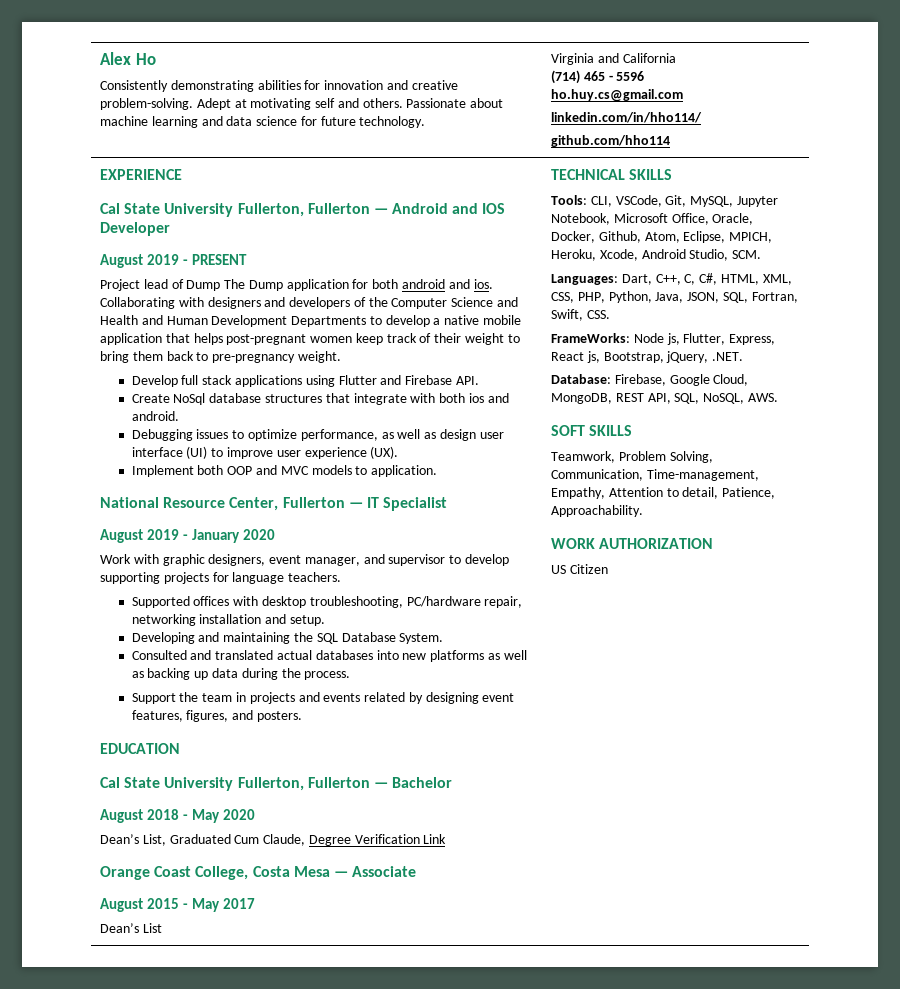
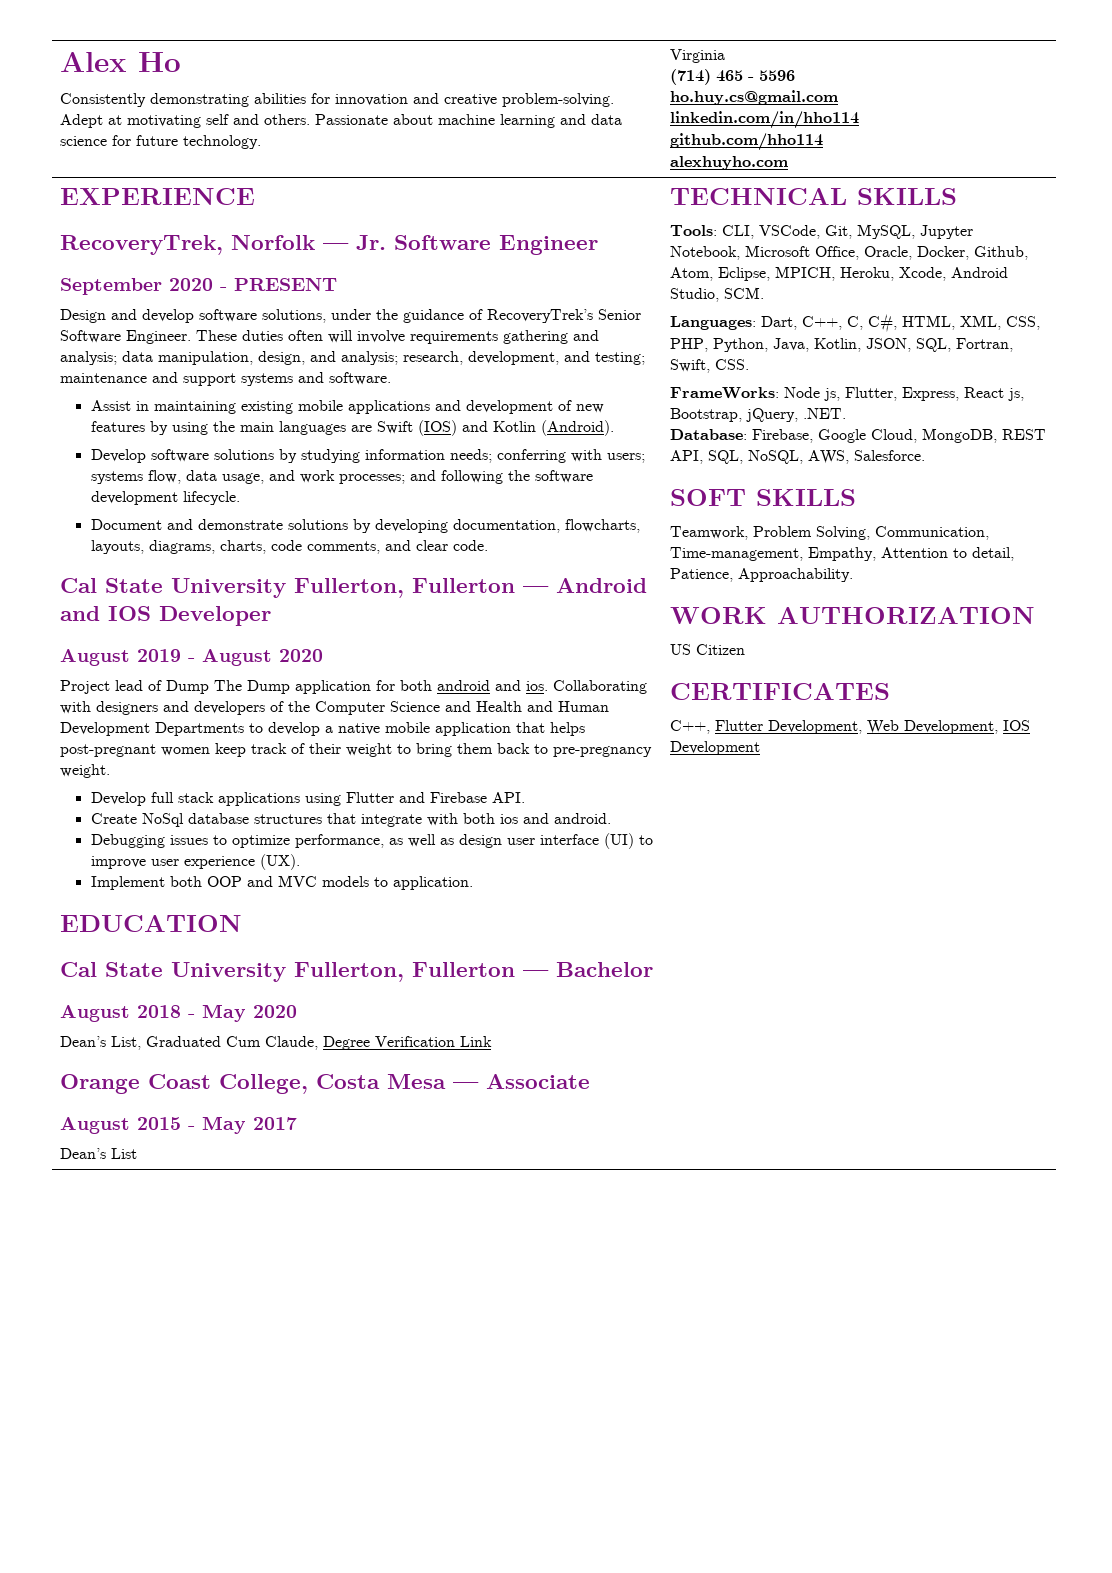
[597,53,676,63] and California -> (726, 56) none
[550,112,702,123] linkedin.com/in/hho114/ -> [670,111,860,129] linkedin.com/in/hho114
(670, 141) none -> [670,156,789,170] // alexhuyho.com
(182, 174) none -> [60,235,599,255] [60,278,338,295] [60,309,642,323] [60,330,600,344] [60,351,646,365] [60,372,392,386] [90,400,604,414] [90,420,614,436] [90,449,645,463] [90,470,593,484] [90,491,240,505] [90,519,640,533] [90,540,488,554] // RecoveryTrek, Norfolk — Jr. Software Engineer // September 2020 - PRESENT // Design and develop software solutions, under the guidance of RecoveryTrek’s Senior Software Engineer. These duties often will involve requirements gathering and analysis; data manipulation, design, and analysis; research, development, and testing; maintenance and support systems and software. // Assist in maintaining existing mobile applications and development of new features by using the main languages are Swift (IOS) and Kotlin (Android). // Develop software solutions by studying information needs; conferring with users; systems flow, data usage, and work processes; and following the software development lifecycle. // Document and demonstrate solutions by developing documentation, flowcharts, layouts, diagrams, charts, code comments, and clear code.
[191,254,247,265] PRESENT -> [202,649,324,666] August 2020
[99,497,448,511] [99,529,275,543] [99,554,509,566] [99,572,342,584] [131,596,523,608] [131,614,326,626] [131,632,444,644] [131,650,527,662] [131,668,351,680] [131,692,515,704] [131,710,303,722] // National Resource Center, Fullerton — IT Specialist // August 2019 - January 2020 // Work with graphic designers, event manager, and supervisor to develop supporting projects for language teachers. // Supported offices with desktop troubleshooting, PC/hardware repair, networking installation and setup. // Developing and maintaining the SQL Database System. // Consulted and translated actual databases into new platforms as well as backing up data during the process. // Support the team in projects and events related by designing event features, figures, and posters. -> (473, 883) none
(684, 297) none -> [814,338,862,352] Kotlin,
[747,393,778,402] AWS. -> [808,450,926,464] AWS, Salesforce.
(608, 569) none -> [670,683,891,700] [670,720,1031,734] [670,741,761,755] // CERTIFICATES // C++, Flutter Development, Web Development, IOS Development

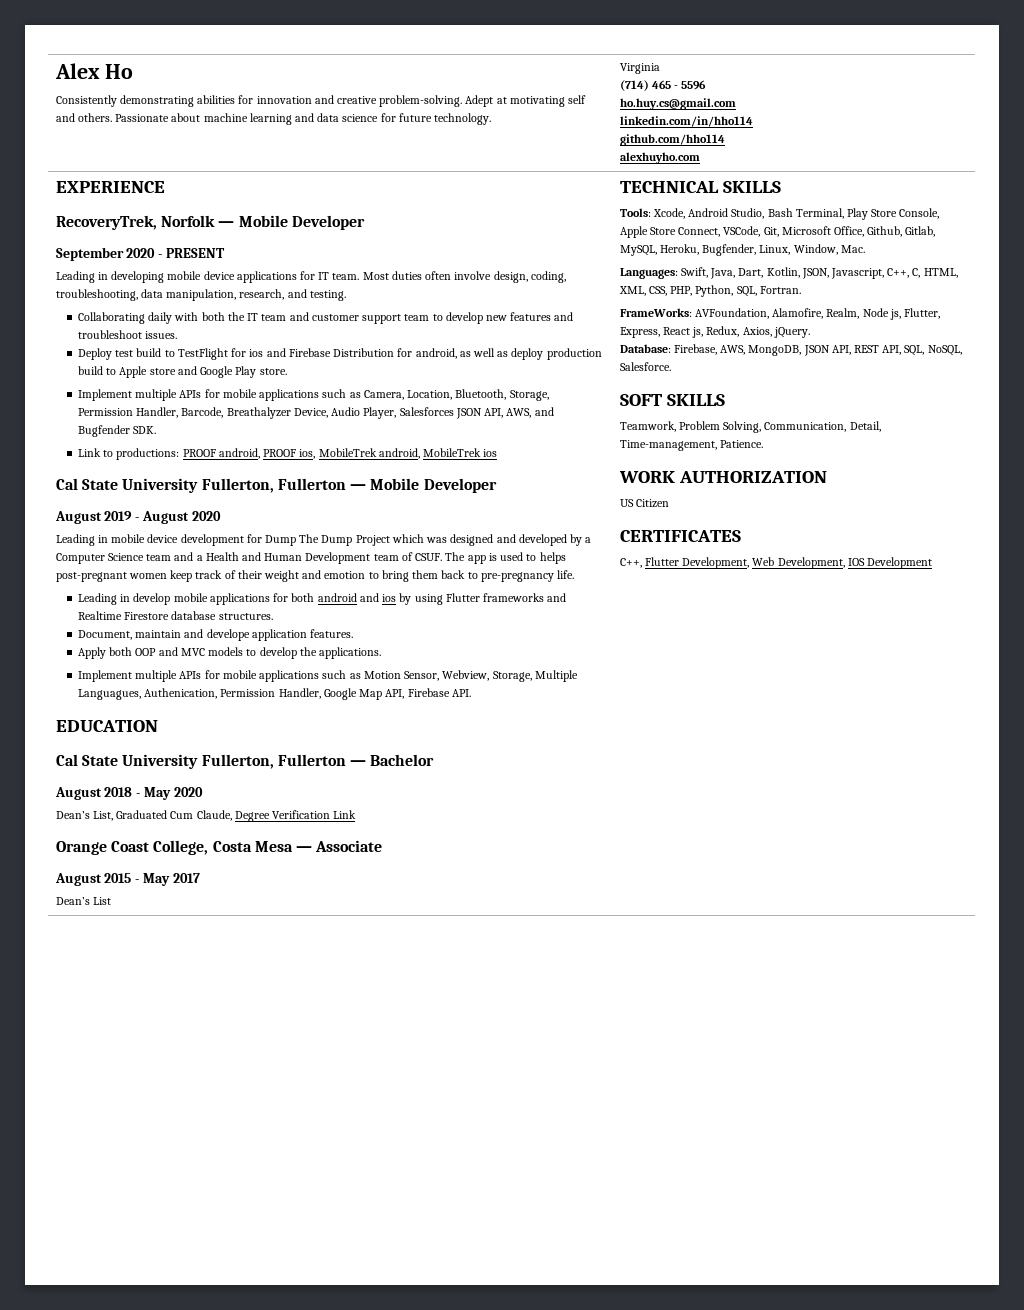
[356,235,599,255] Jr. Software Engineer -> [238,215,365,230] Mobile Developer
[60,309,642,323] [60,330,600,344] [60,351,646,365] [60,372,392,386] [90,400,604,414] [90,420,614,436] [90,449,645,463] [90,470,593,484] [90,491,240,505] [90,519,640,533] [90,540,488,554] [60,578,648,598] [60,606,152,621] Design and develop software solutions, under the guidance of RecoveryTrek’s Senior Software Engineer. These duties often will involve requirements gathering and analysis; data manipulation, design, and analysis; research, development, and testing; maintenance and support systems and software. // Assist in maintaining existing mobile applications and development of new features by using the main languages are Swift (IOS) and Kotlin (Android). // Develop software solutions by studying information needs; conferring with users; systems flow, data usage, and work processes; and following the software development lifecycle. // Document and demonstrate solutions by developing documentation, flowcharts, layouts, diagrams, charts, code comments, and clear code. // Cal State University Fullerton, Fullerton — Android and IOS -> [55,271,566,283] [55,289,346,301] [77,312,574,324] [77,330,178,339] [77,348,602,360] [77,366,287,378] [77,389,549,401] [77,407,554,419] [77,425,157,437] [77,448,498,460] [55,478,420,493] Leading in developing mobile device applications for IT team. Most duties often involve design, coding, troubleshooting, data manipulation, research, and testing. // Collaborating daily with both the IT team and customer support team to develop new features and troubleshoot issues. // Deploy test build to TestFlight for ios and Firebase Distribution for android, as well as deploy production build to Apple store and Google Play store. // Implement multiple APIs for mobile applications such as Camera, Location, Bluetooth, Storage, Permission Handler, Barcode, Breathalyzer Device, Audio Player, Salesforces JSON API, AWS, and Bugfender SDK. // Link to productions: PROOF android, PROOF ios, MobileTrek android, MobileTrek ios // Cal State University Fullerton, Fullerton — Mobile
[60,680,648,694] [60,701,610,715] [60,722,546,736] Project lead of Dump The Dump application for both android and ios. Collaborating with designers and developers of the Computer Science and Health and Human Development Departments to develop a native mobile application that -> [55,534,592,546] [55,552,537,564] Leading in mobile device development for Dump The Dump Project which was designed and developed by a Computer Science team and a Health and Human Development team of CSUF. The app is used to
(393, 750) none -> [302,570,366,579] and emotion
[60,764,111,778] [90,792,525,806] [90,813,611,827] [90,833,653,849] [90,854,300,870] [90,876,165,890] weight. // Develop full stack applications using Flutter and Firebase API. // Create NoSql database structures that integrate with both ios and android. // Debugging issues to optimize performance, as well as design user interface (UI) to improve user experience (UX). // Implement -> [557,570,575,579] [77,593,567,605] [77,611,273,620] [77,629,354,641] [77,647,106,659] life. // Leading in develop mobile applications for both android and ios by using Flutter frameworks and Realtime Firestore database structures. // Document, maintain and develope application features. // Apply
[392,876,473,890] application. -> [259,647,382,659] [77,670,578,682] [77,688,471,700] develop the applications. // Implement multiple APIs for mobile applications such as Motion Sensor, Webview, Storage, Multiple Languagues, Authenication, Permission Handler, Google Map API, Firebase API.
[722,224,974,239] [670,245,1029,260] [670,266,1009,281] [670,287,765,302] [670,316,798,330] CLI, VSCode, Git, MySQL, Jupyter Notebook, Microsoft Office, Oracle, Docker, Github, Atom, Eclipse, MPICH, Heroku, Xcode, Android Studio, SCM. // Languages: Dart, -> [652,208,940,220] [619,226,936,238] [619,244,865,256] [619,267,884,279] Xcode, Android Studio, Bash Terminal, Play Store Console, Apple Store Connect, VSCode, Git, Microsoft Office, Github, Gitlab, MySQL, Heroku, Bugfender, Linux, Window, Mac. // Languages: Swift, Java, Dart, Kotlin, JSON, Javascript,
[868,313,898,333] C#, -> (921, 273) none
[773,338,1014,352] [670,359,750,373] [670,387,780,399] Java, Kotlin, JSON, SQL, Fortran, Swift, CSS. // FrameWorks: -> [736,286,801,297] [619,308,860,319] SQL, Fortran. // FrameWorks: AVFoundation, Alamofire, Realm,
[670,408,847,422] Bootstrap, jQuery, .NET. -> [706,326,810,338] Redux, Axios, jQuery.
[818,428,998,443] Google Cloud, MongoDB, -> [720,345,851,356] AWS, MongoDB, JSON API,
[808,450,850,464] AWS, -> (962, 350) none
[670,547,1015,561] [670,568,854,582] Time-management, Empathy, Attention to detail, Patience, Approachability. -> [849,421,881,432] [619,440,763,451] Detail, Time-management, Patience.

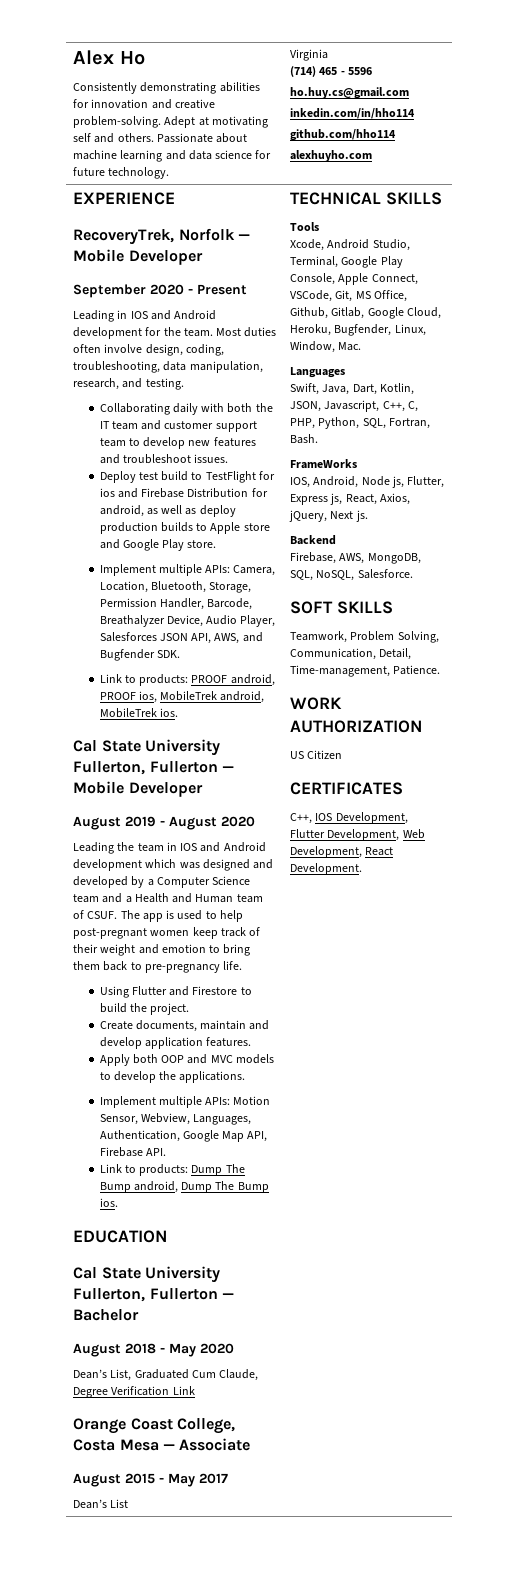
[619,116,753,127] linkedin.com/in/hho114 -> [290,108,416,119] inkedin.com/in/hho114
[165,248,225,258] [55,271,330,283] PRESENT // Leading in developing mobile device applications for IT -> [197,284,248,295] [73,310,217,322] [73,327,181,339] Present // Leading in IOS and Android development for the
[77,366,103,375] build -> [160,522,193,532] builds
[179,389,361,401] APIs for mobile applications such as -> [205,565,231,573] APIs:
[116,448,180,460] productions: -> [139,674,189,686] products:
[483,449,498,457] ios -> [159,708,178,717] ios.
[97,534,390,546] in mobile device development for Dump The Dump Project -> [117,842,266,852] [73,859,143,871] the team in IOS and Android development
[305,552,371,564] Development -> (234, 898) none
[539,552,566,564] helps -> [219,910,243,922] help
[77,593,567,605] [77,611,273,620] [77,630,132,640] Leading in develop mobile applications for both android and ios by using Flutter frameworks and Realtime Firestore database structures. // Document, -> [99,986,252,998] [99,1003,190,1015] [99,1020,197,1032] Using Flutter and Firestore to build the project. // Create documents,
[206,629,250,641] develope -> [99,1037,142,1049] develop
[179,670,578,682] [77,688,321,700] APIs for mobile applications such as Motion Sensor, Webview, Storage, Multiple Languagues, Authenication, Permission Handler, -> [205,1096,271,1105] [99,1113,252,1125] [99,1130,180,1142] APIs: Motion Sensor, Webview, Languages, Authentication,
(471, 693) none -> [99,1164,245,1176] [99,1181,269,1193] [99,1198,118,1207] // Link to products: Dump The Bump android, Dump The Bump ios.
[619,208,651,217] Tools: -> [290,222,320,231] Tools //
[767,208,898,220] Bash Terminal, Play Store -> [290,256,403,268] Terminal, Google Play
[649,227,676,235] Store -> (369, 279) none
[781,226,831,235] Microsoft -> [355,291,371,299] MS
[619,245,657,256] MySQL, -> [367,307,441,319] Google Cloud,
[619,268,678,279] Languages: -> [290,367,346,378] Languages //
[923,268,958,278] [618,285,801,297] [619,308,940,320] [619,326,810,338] [619,344,902,356] HTML, XML, CSS, PHP, Python, SQL, Fortran. // FrameWorks: AVFoundation, Alamofire, Realm, Node js, Flutter, Express, React js, Redux, Axios, jQuery. // Database: Firebase, AWS, MongoDB, JSON API, REST API, -> [290,417,430,429] [290,434,319,444] [290,459,358,469] [290,476,445,488] [290,493,410,505] [289,510,368,522] [290,535,337,545] [290,552,421,564] PHP, Python, SQL, Fortran, Bash. // FrameWorks // IOS, Android, Node js, Flutter, Express js, React, Axios, jQuery, Next js. // Backend // Firebase, AWS, MongoDB,
(642, 563) none -> [315,812,408,824] IOS Development,
[847,557,932,569] IOS Development -> [365,847,394,856] [290,863,363,875] React Development.

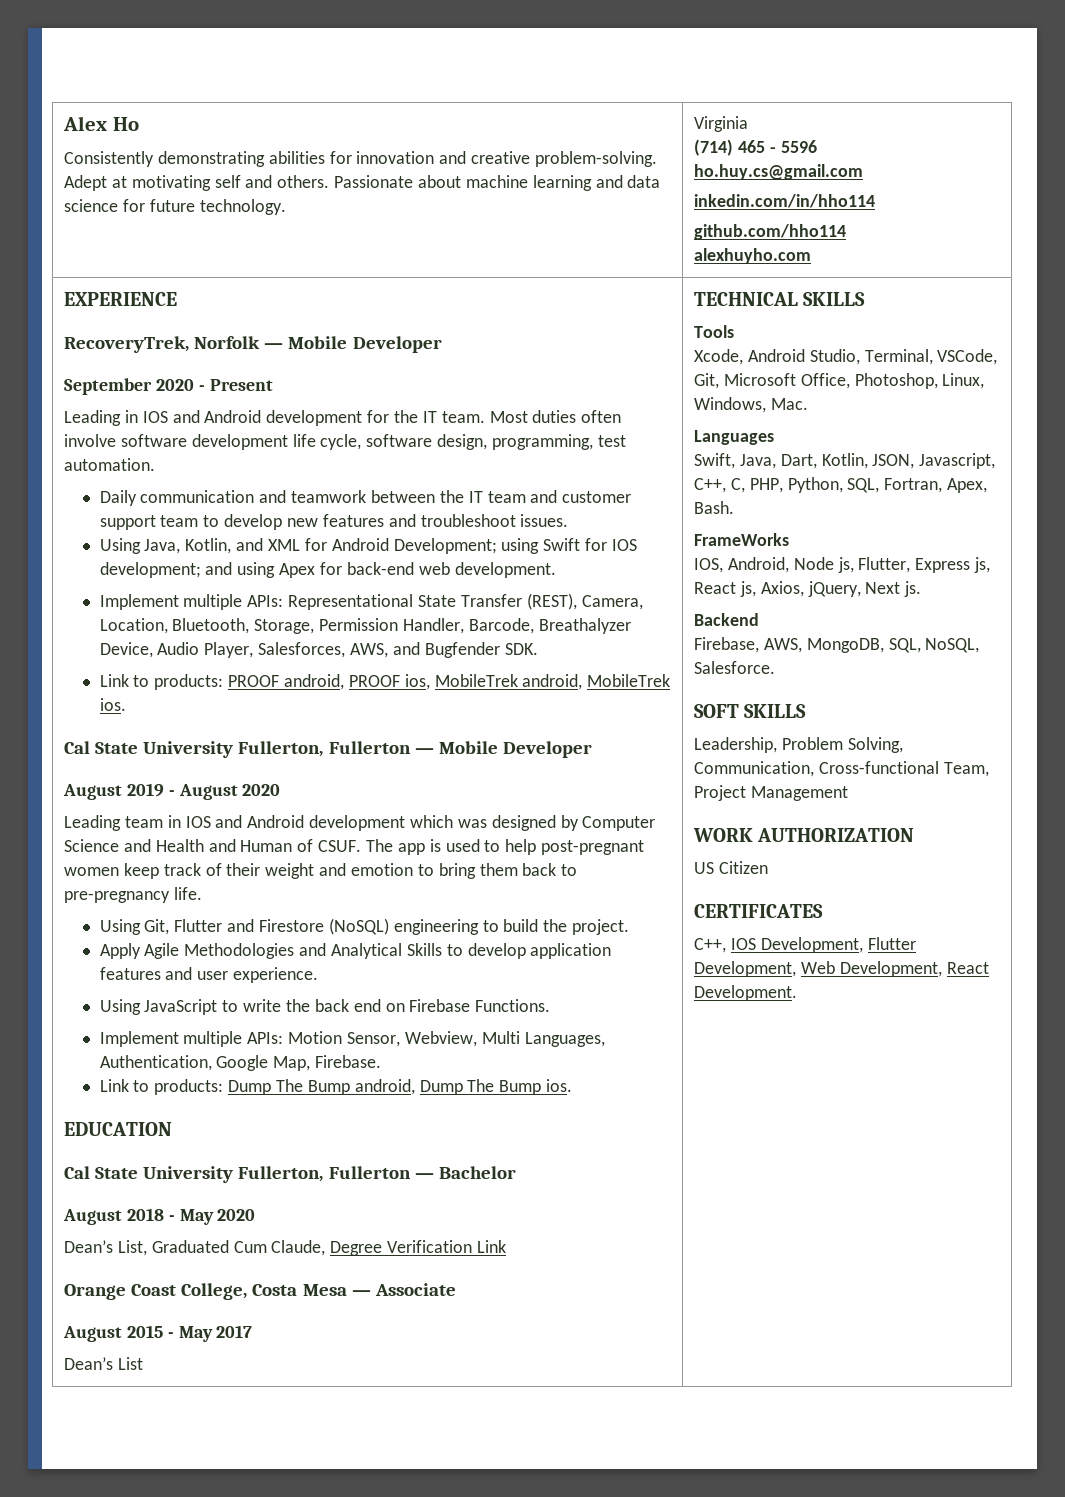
(181, 331) none -> [422,411,437,423] IT
[145,344,224,356] [73,361,263,373] [73,378,184,390] [99,403,253,415] design, coding, troubleshooting, data manipulation, research, and testing. // Collaborating daily with both -> [120,434,626,450] [63,458,155,471] [99,490,435,506] software development life cycle, software design, programming, test automation. // Daily communication and teamwork between
[99,471,275,483] [99,488,268,498] [99,505,236,517] [99,522,270,534] [99,539,217,551] [99,564,231,576] Deploy test build to TestFlight for ios and Firebase Distribution for android, as well as deploy production builds to Apple store and Google Play store. // Implement multiple APIs: -> [99,538,637,554] [99,562,556,578] [99,593,577,610] Using Java, Kotlin, and XML for Android Development; using Swift for IOS development; and using Apex for back-end web development. // Implement multiple APIs: Representational State Transfer (REST),
[99,632,212,644] Salesforces JSON API, -> [258,642,346,658] Salesforces,
[117,842,135,851] the -> (121, 823) none
[253,859,274,869] [73,876,251,888] [73,893,132,903] and developed by a Computer Science team and a -> [560,815,656,831] [63,839,151,852] by Computer Science and
[236,894,263,903] team -> (293, 846) none
(129, 992) none -> [144,919,170,935] Git,
(238, 990) none -> [328,918,479,935] (NoSQL) engineering
[99,1020,270,1032] [99,1037,252,1049] [99,1054,274,1066] [99,1071,246,1083] Create documents, maintain and develop application features. // Apply both OOP and MVC models to develop the applications. -> [99,943,612,959] [99,967,319,983] [99,999,551,1015] Apply Agile Methodologies and Analytical Skills to develop application features and user experience. // Using JavaScript to write the back end on Firebase Functions.
(190, 1119) none -> [481,1031,520,1044] Multi
[222,1131,268,1142] [99,1147,166,1157] Map API, Firebase API. -> [273,1055,382,1071] Map, Firebase.
[341,256,403,268] [290,273,418,285] [290,290,407,302] [290,307,441,319] [290,324,426,336] [290,341,336,353] Google Play Console, Apple Connect, VSCode, Git, MS Office, Github, Gitlab, Google Cloud, Heroku, Bugfender, Linux, Window, -> [937,349,998,365] [693,373,985,389] [693,397,766,413] VSCode, Git, Microsoft Office, Photoshop, Linux, Windows,
(430, 423) none -> [947,478,988,493] Apex,
[345,494,377,505] React, -> [693,581,756,597] React js,
[290,631,348,643] Teamwork, -> [693,737,777,753] Leadership,
[379,648,412,660] [290,665,441,677] Detail, Time-management, Patience. -> [818,761,989,777] [693,785,848,801] Cross-functional Team, Project Management

